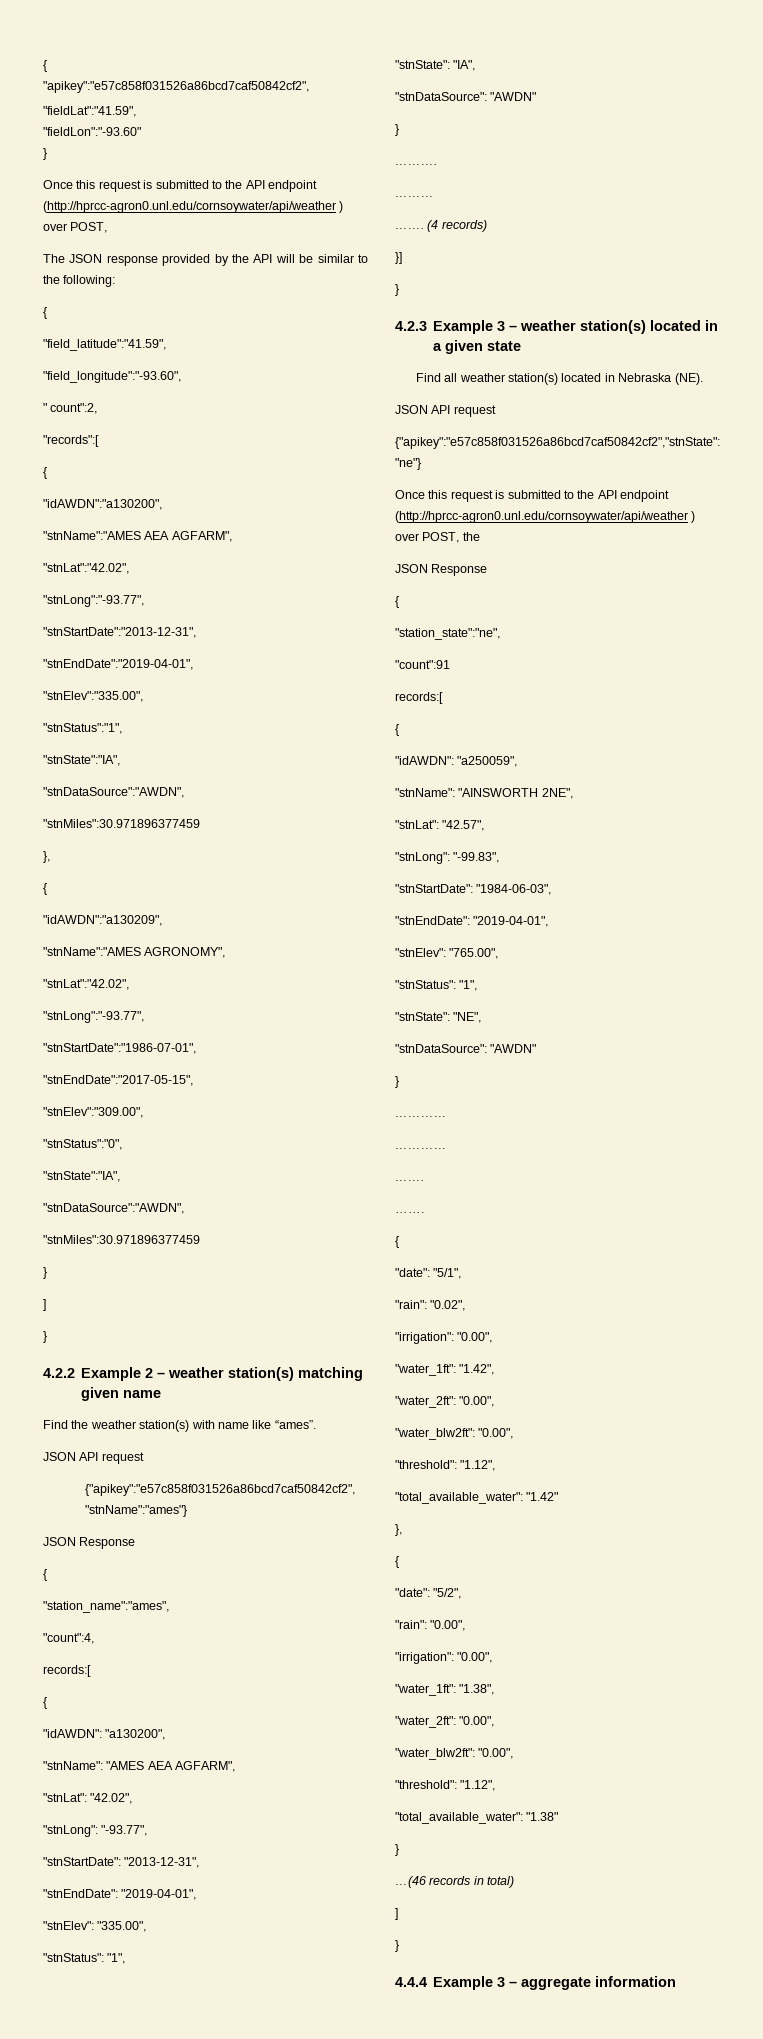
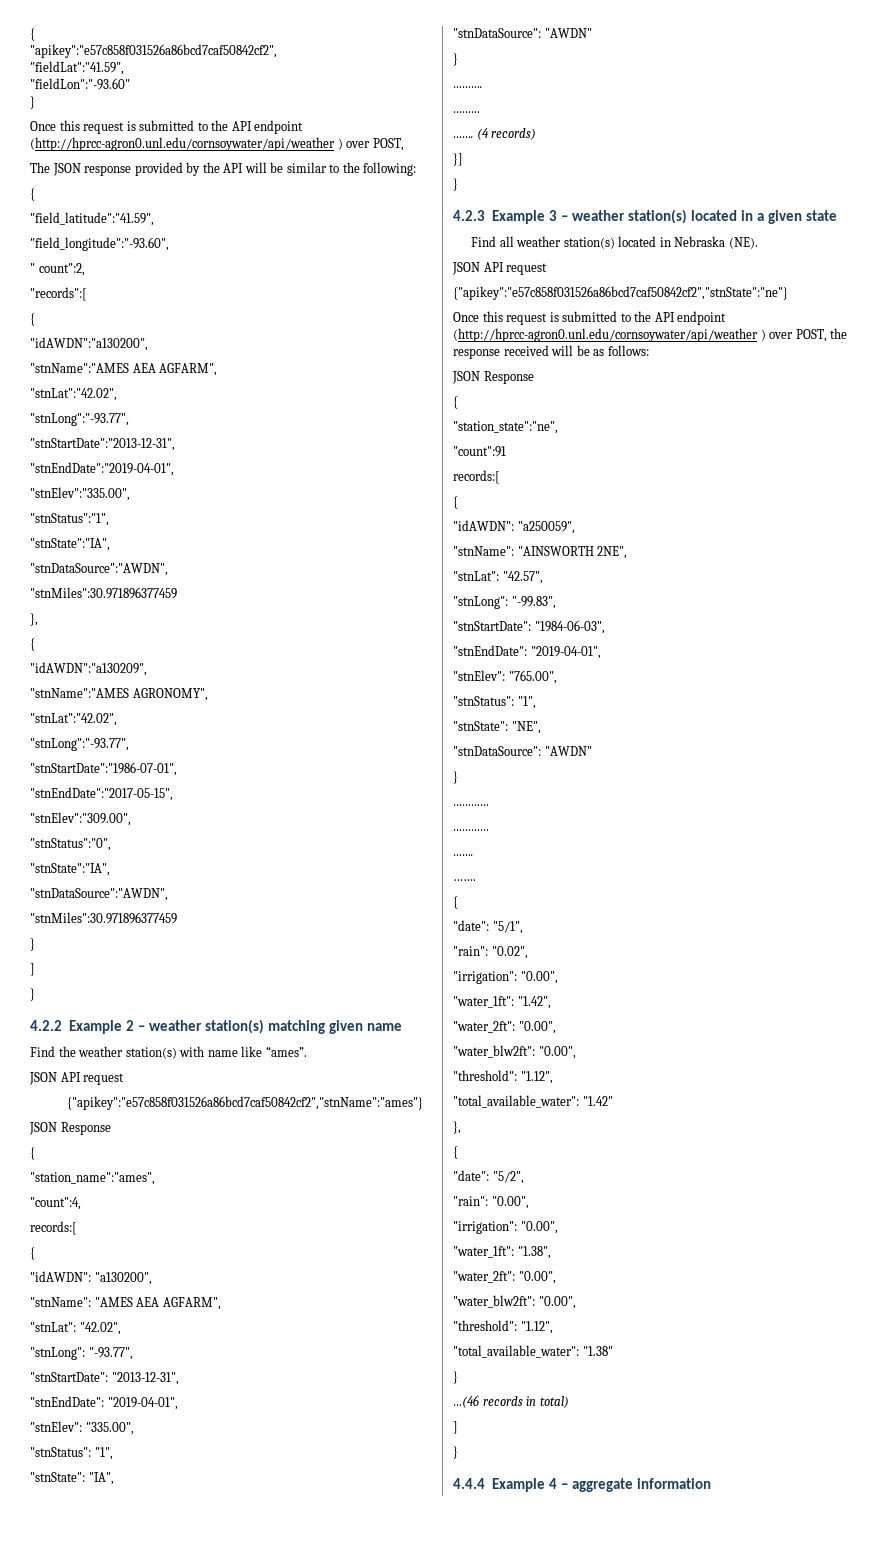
(480, 536) none -> [453,345,649,359] response received will be as follows:
[497,1977,506,1987] 3 -> [548,1478,557,1489] 4

